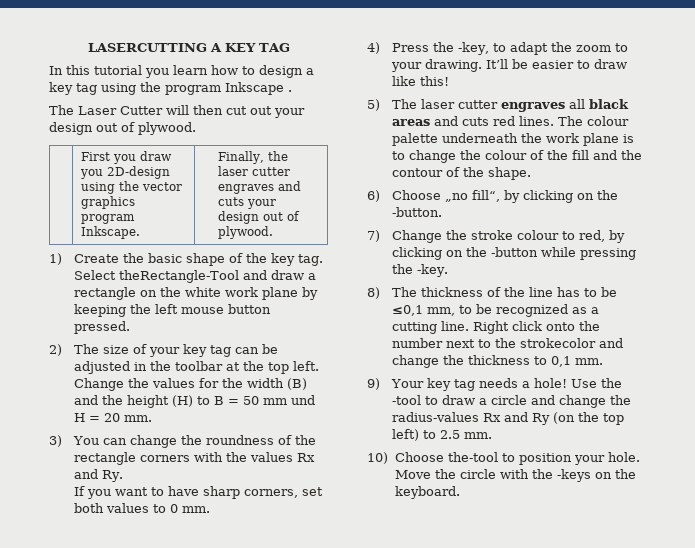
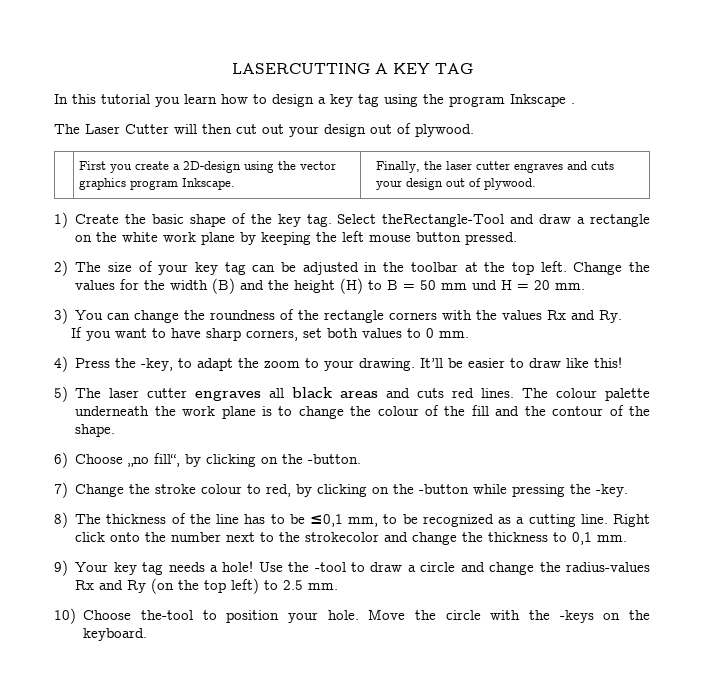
[139,151,172,161] [79,169,103,179] draw you -> [135,161,181,170] create a

